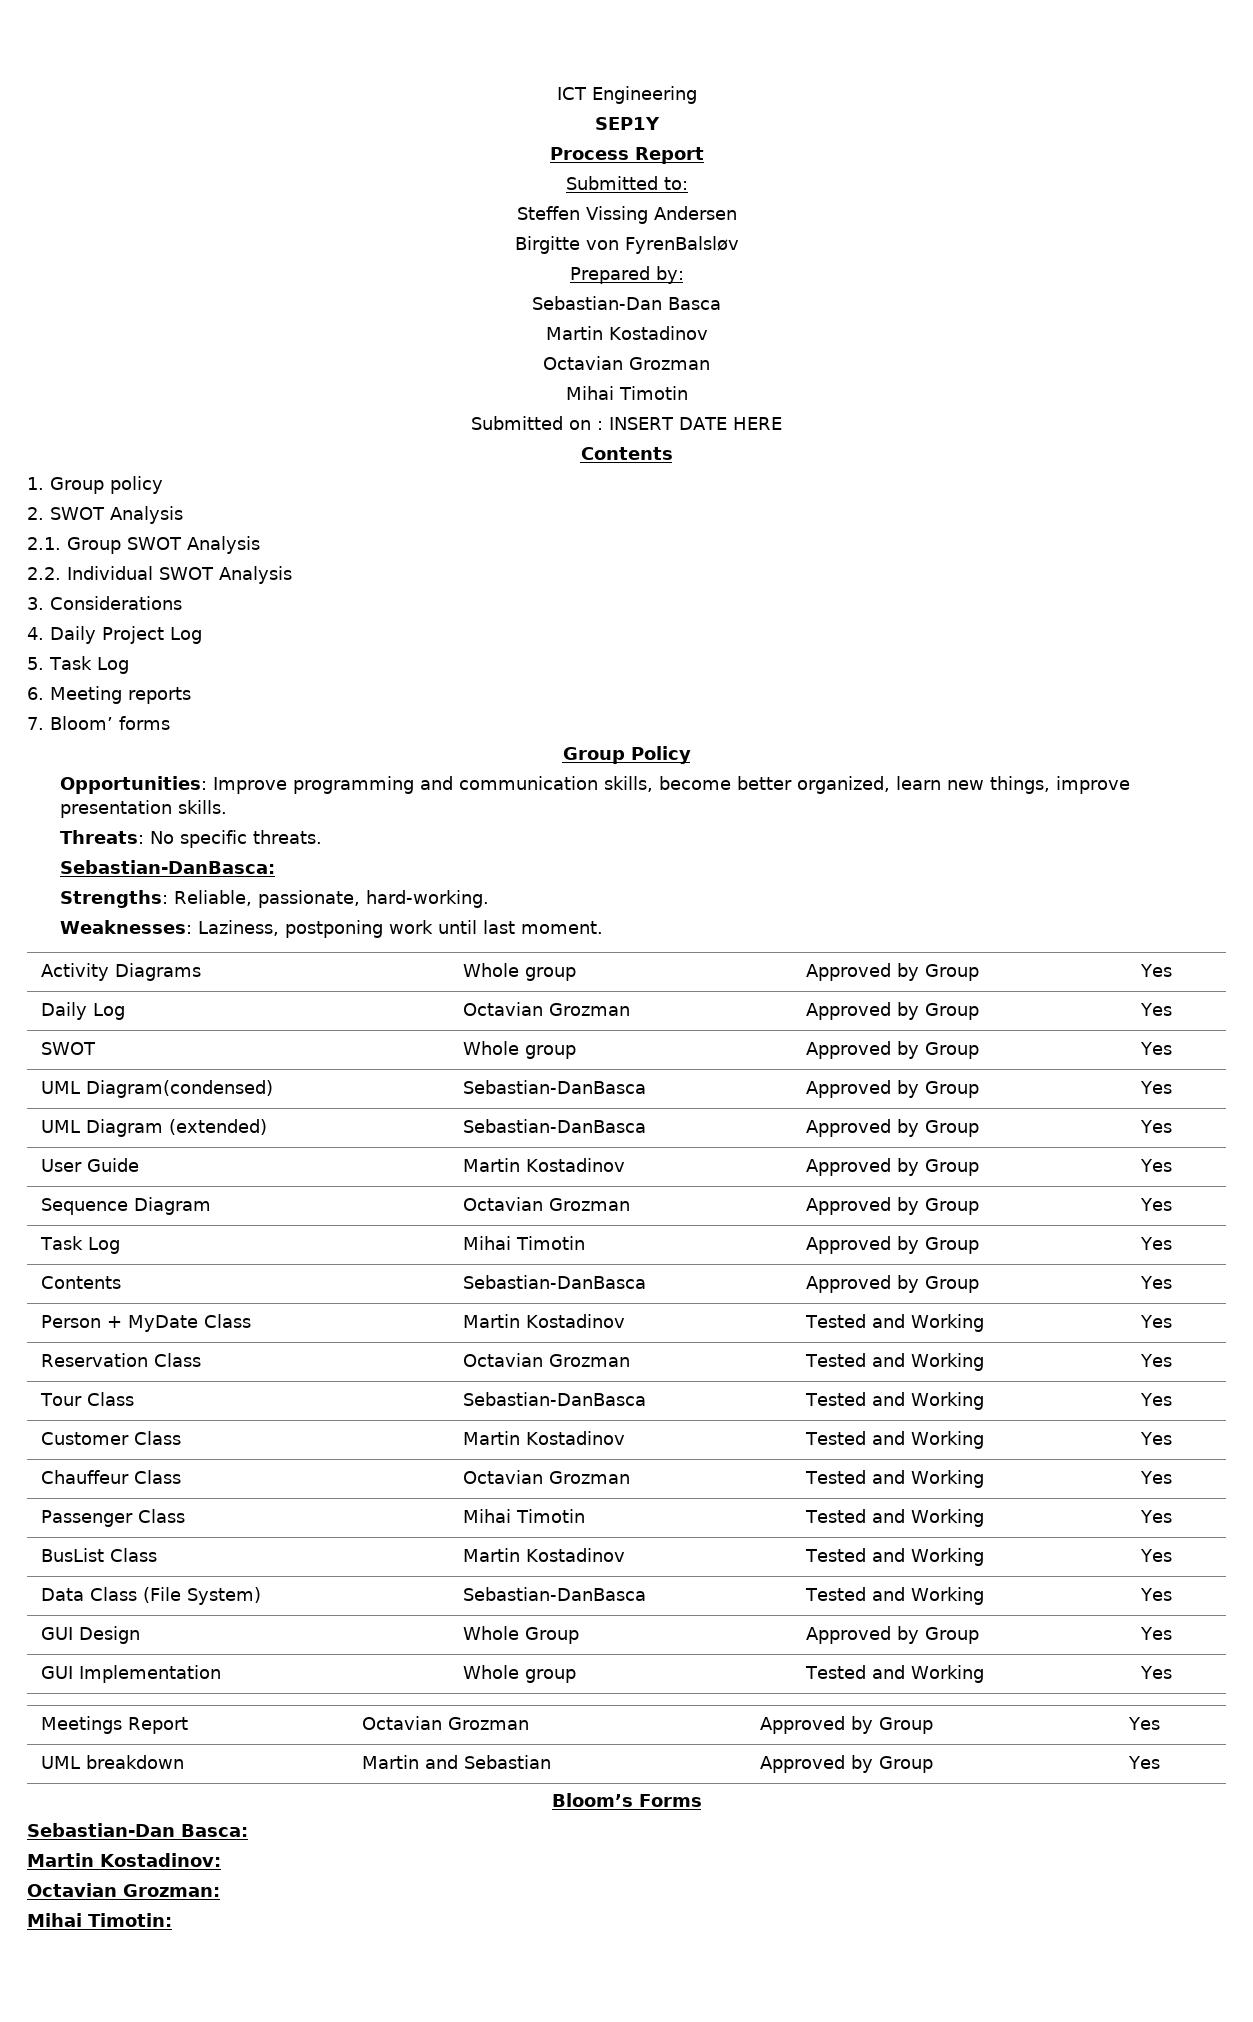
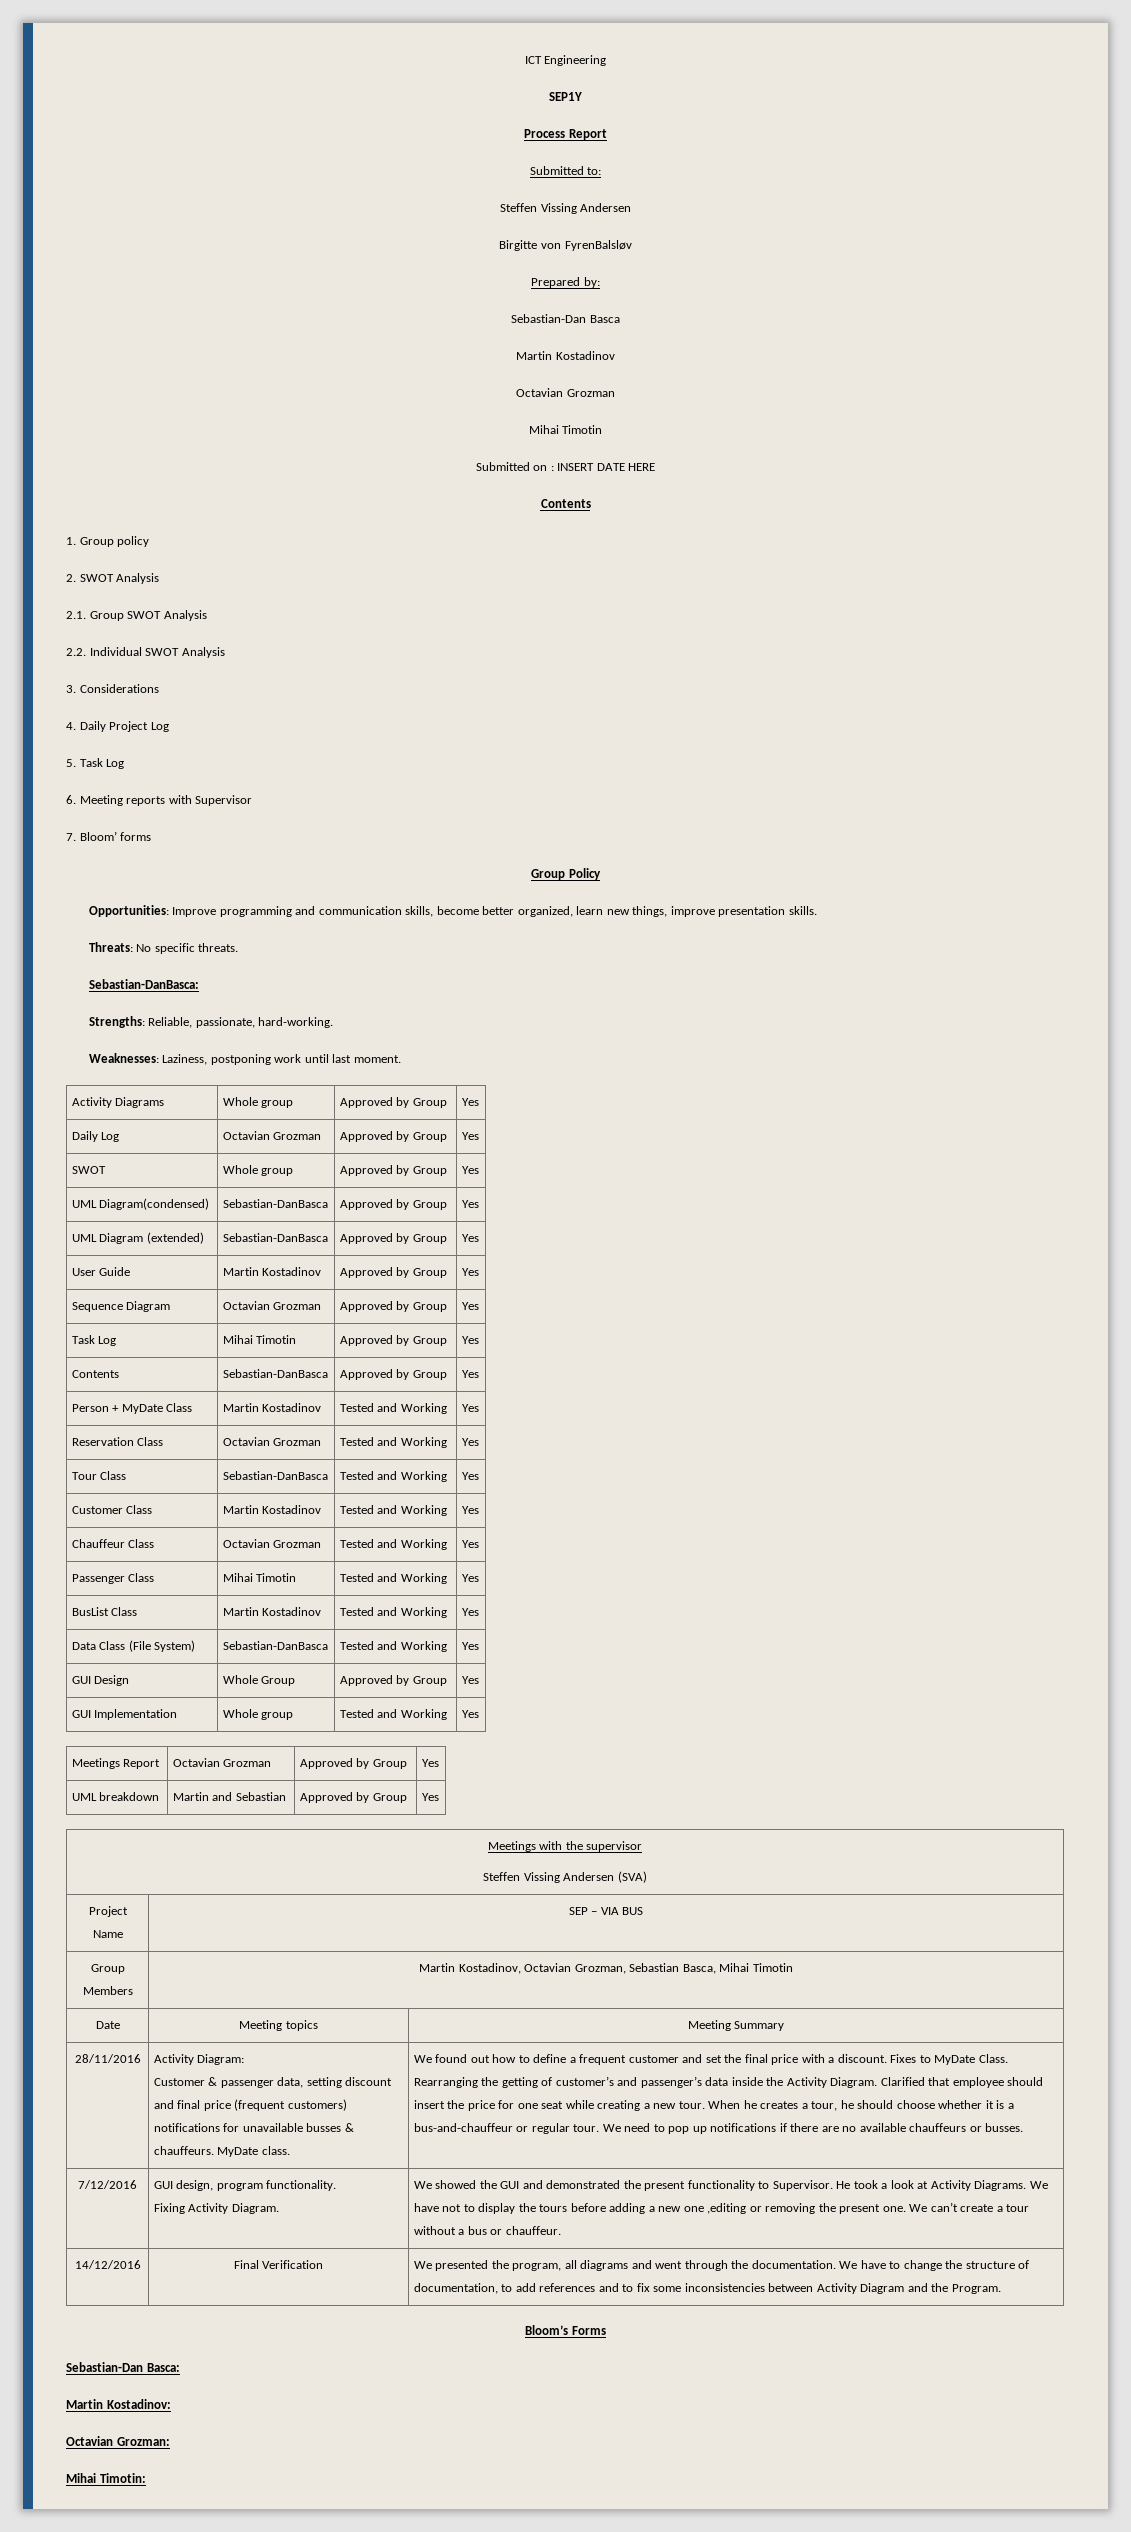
(191, 695) none -> [168,795,253,806] with Supervisor
(1161, 1762) none -> [487,1841,643,1852] [483,1871,647,1883] [88,1906,128,1917] [92,1930,123,1938] [568,1907,644,1915] [90,1964,125,1974] [82,1986,133,1995] [419,1963,793,1974] [95,2021,120,2029] [239,2020,318,2031] [687,2020,785,2031] [74,2054,141,2063] [153,2054,245,2065] [153,2077,393,2088] [153,2099,347,2111] [153,2123,354,2132] [153,2146,290,2157] [413,2054,1008,2065] [413,2076,1044,2088] [413,2100,1014,2111] [413,2123,1024,2134] [78,2180,137,2189] [153,2180,337,2191] [153,2203,279,2214] [413,2180,1048,2191] [413,2202,1030,2214] [413,2226,561,2235] [74,2260,141,2269] [233,2260,324,2269] [413,2260,1030,2271] [413,2283,1001,2294] // Meetings with the supervisor // Steffen Vissing Andersen (SVA) // Project Name | SEP – VIA BUS // Group Members | Martin Kostadinov, Octavian Grozman, Sebastian Basca, Mihai Timotin // Date | Meeting topics | Meeting Summary // 28/11/2016 | Activity Diagram: // Customer & passenger data, setting discount and final price (frequent customers) notifications for unavailable busses & chauffeurs. MyDate class. | We found out how to define a frequent customer and set the final price with a discount. Fixes to MyDate Class. Rearranging the getting of customer’s and passenger’s data inside the Activity Diagram. Clarified that employee should insert the price for one seat while creating a new tour. When he creates a tour, he should choose whether it is a bus-and-chauffeur or regular tour. We need to pop up notifications if there are no available chauffeurs or busses. // 7/12/2016 | GUI design, program functionality. // Fixing Activity Diagram. | We showed the GUI and demonstrated the present functionality to Supervisor. He took a look at Activity Diagrams. We have not to display the tours before adding a new one ,editing or removing the present one. We can’t create a tour without a bus or chauffeur. // 14/12/2016 | Final Verification | We presented the program, all diagrams and went through the documentation. We have to change the structure of documentation, to add references and to fix some inconsistencies between Activity Diagram and the Program.

